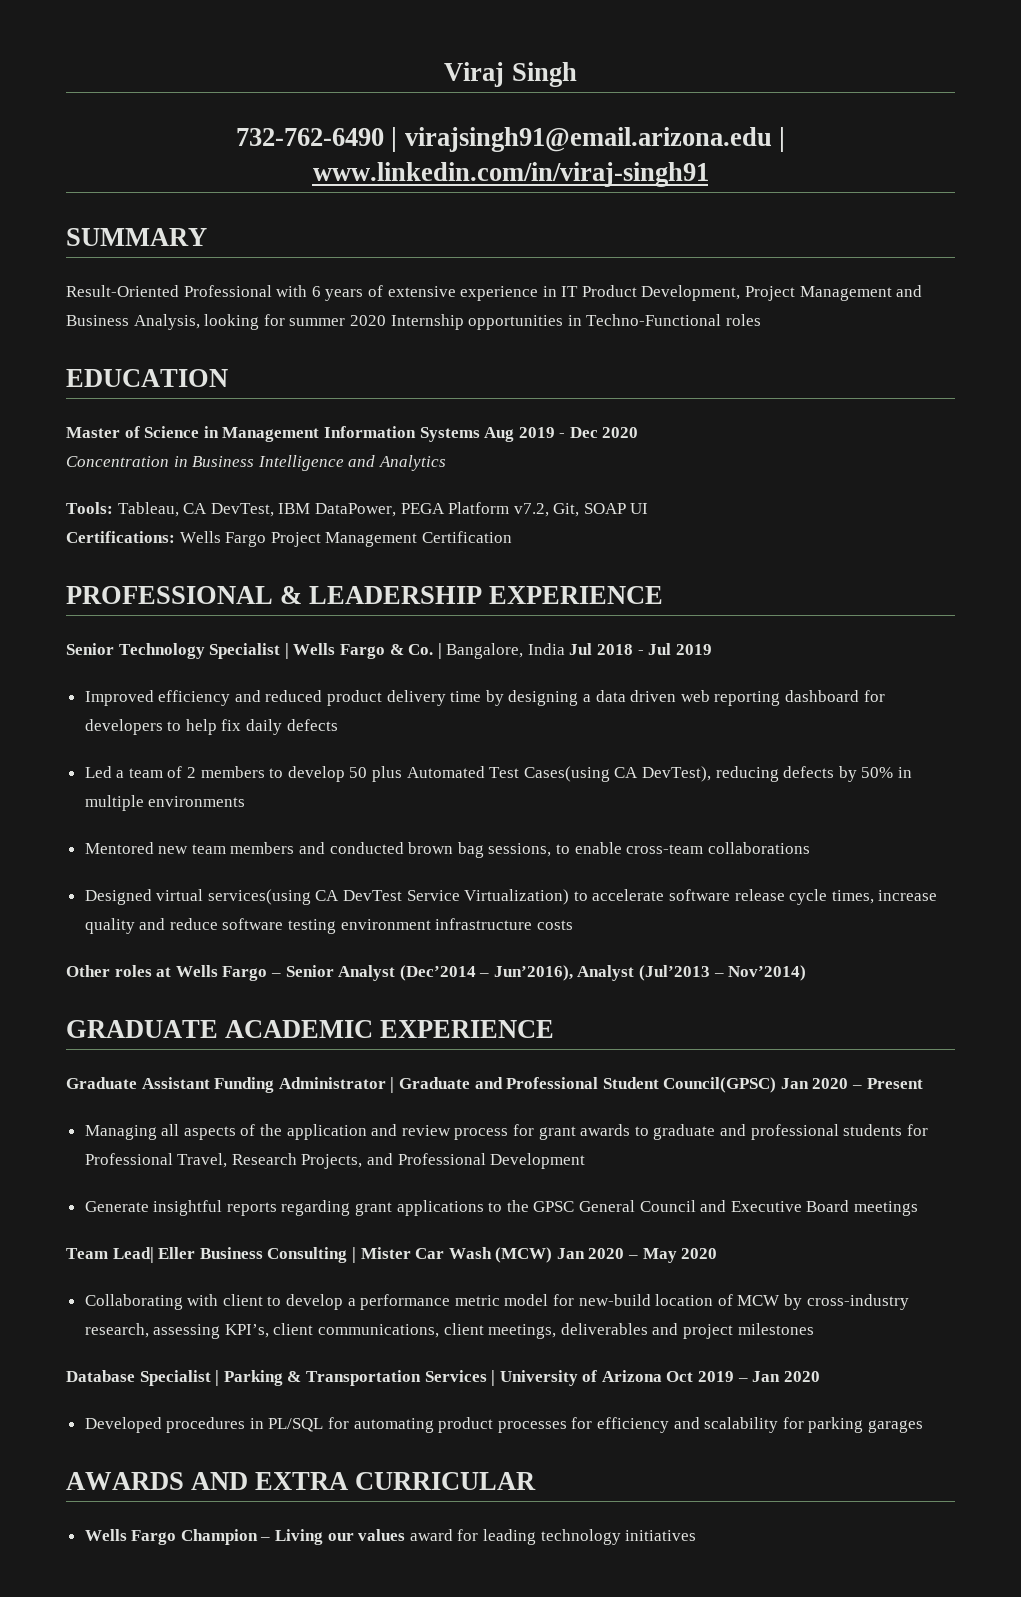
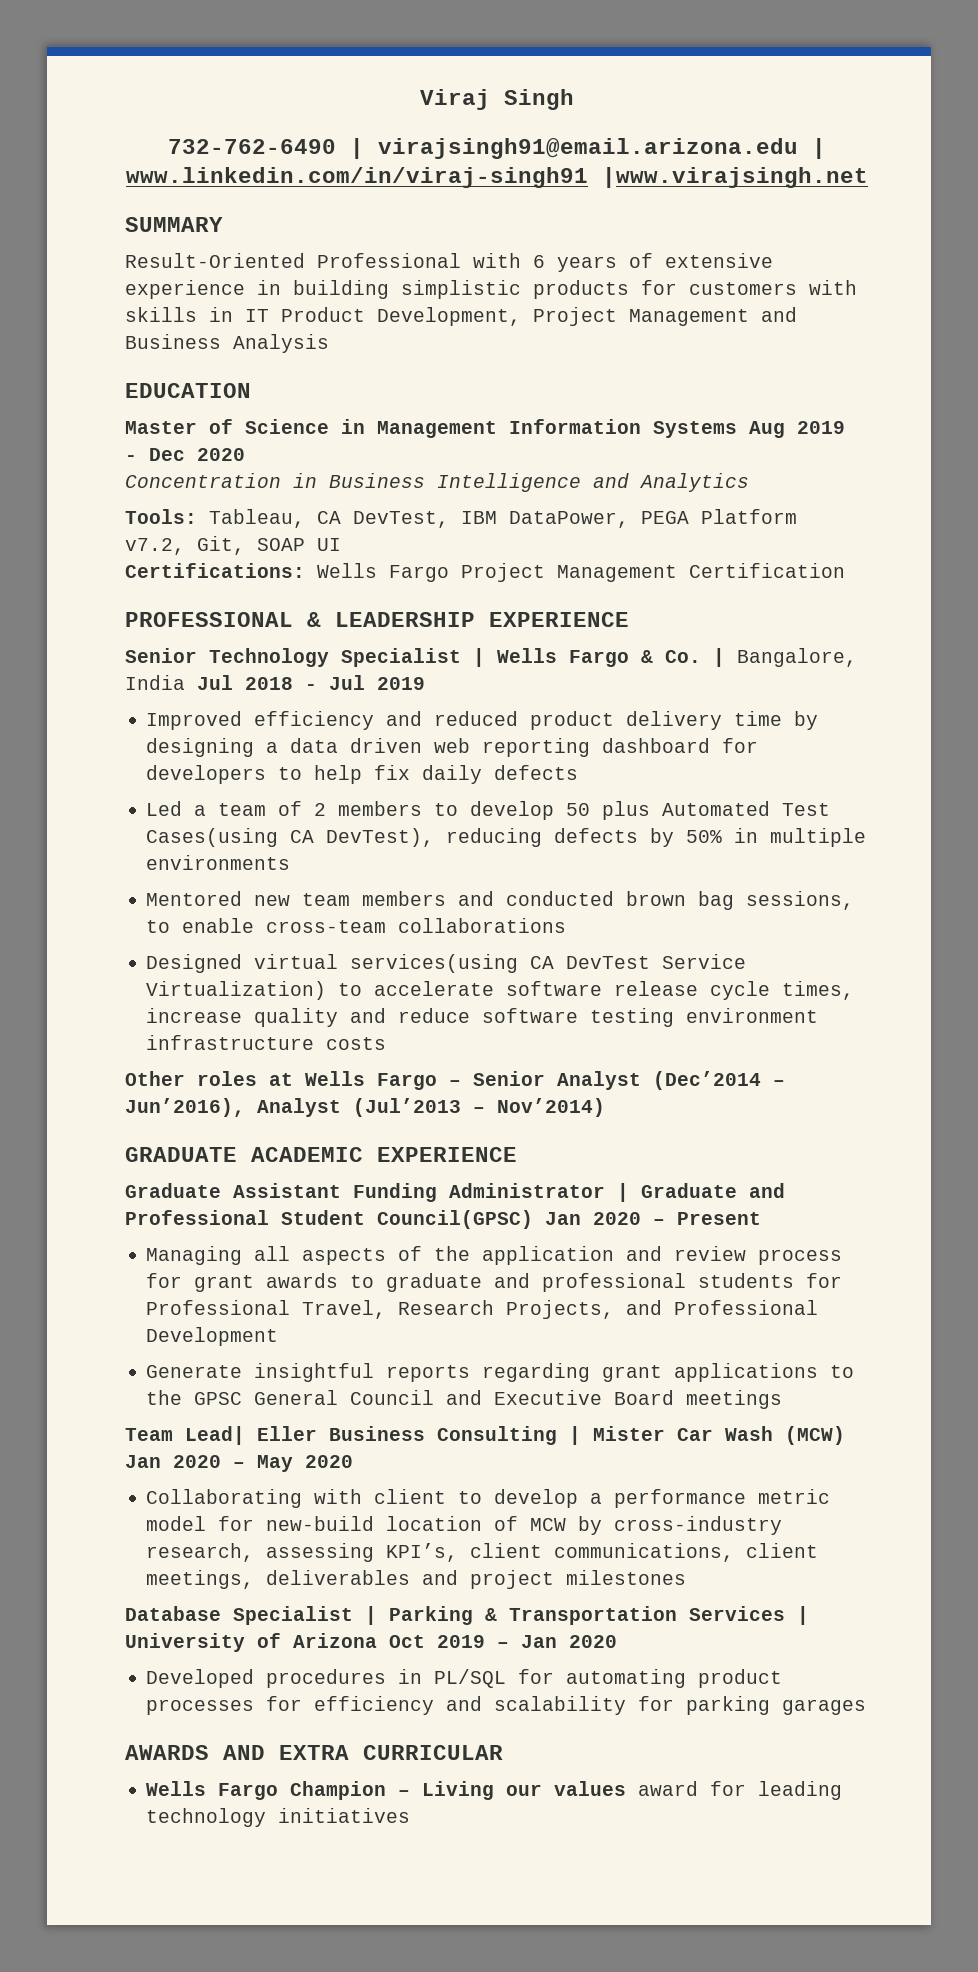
(709, 174) none -> [601,167,868,188] |www.virajsingh.net
(557, 291) none -> [293,280,857,299] [125,307,233,322] building simplistic products for customers with skills in
[133,314,761,330] Analysis, looking for summer 2020 Internship opportunities in Techno-Functional roles -> [233,334,329,353] Analysis

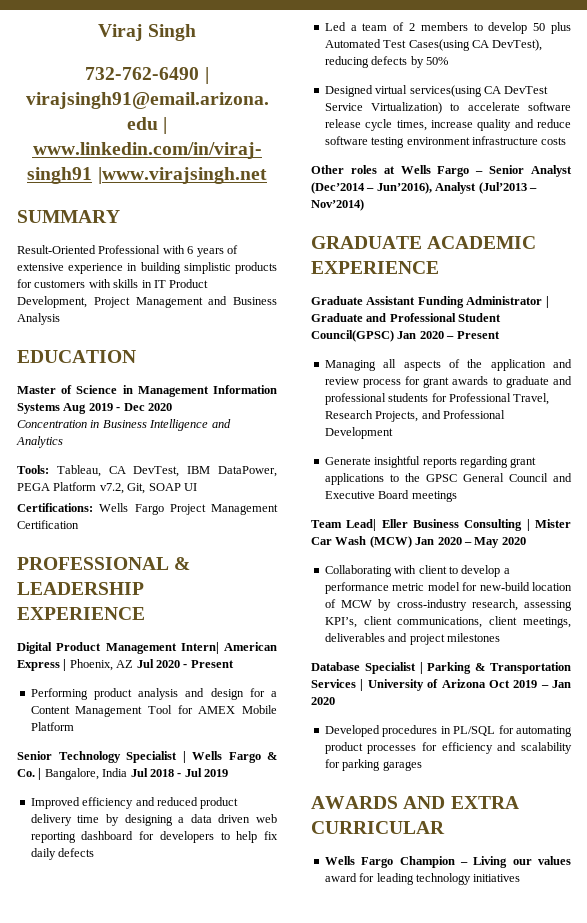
(629, 619) none -> [17,642,277,654] [17,659,234,671] [30,688,277,700] [30,705,277,717] [30,722,74,731] // Digital Product Management Intern| American Express | Phoenix, AZ Jul 2020 - Present // Performing product analysis and design for a Content Management Tool for AMEX Mobile Platform
[734,828,867,847] [146,855,291,870] [146,891,855,910] [146,918,567,933] in multiple environments // Mentored new team members and conducted brown bag sessions, to enable cross-team collaborations -> (448, 61) none

